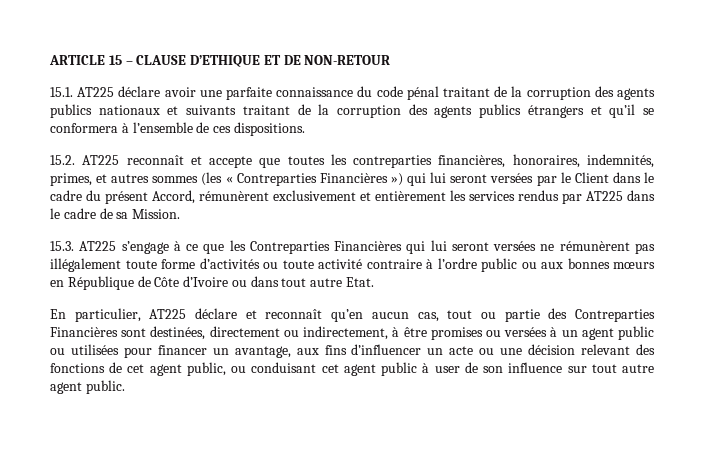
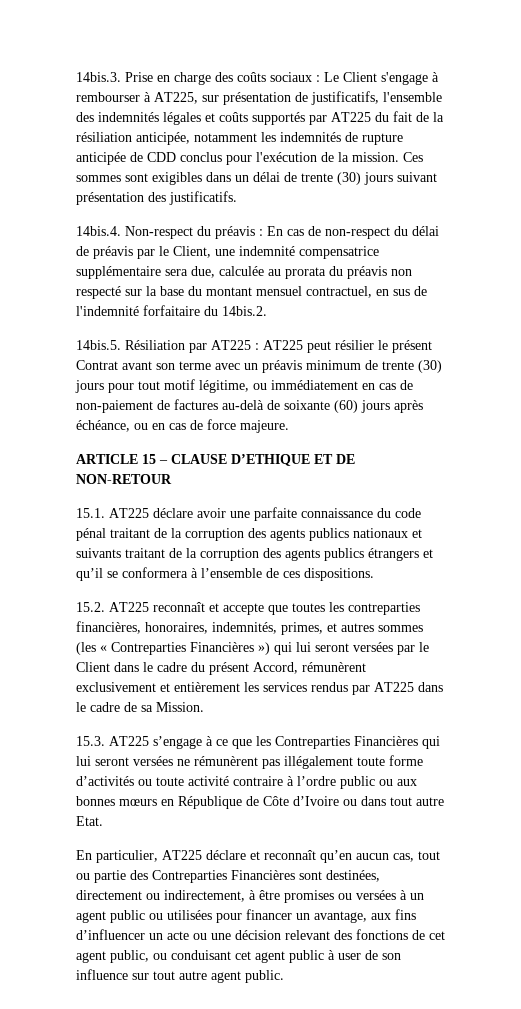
(49, 60) none -> [76,72,439,85] [76,91,442,105] [76,111,444,125] [76,132,403,145] [76,152,423,165] [76,172,437,185] [76,191,237,205] [76,226,439,239] [76,246,379,259] [76,266,412,279] [76,286,427,299] [76,305,267,316] [76,340,432,353] [76,360,442,373] [75,379,413,393] [76,399,423,413] [76,419,289,433] 14bis.3. Prise en charge des coûts sociaux : Le Client s'engage à rembourser à AT225, sur présentation de justificatifs, l'ensemble des indemnités légales et coûts supportés par AT225 du fait de la résiliation anticipée, notamment les indemnités de rupture anticipée de CDD conclus pour l'exécution de la mission. Ces sommes sont exigibles dans un délai de trente (30) jours suivant présentation des justificatifs. // 14bis.4. Non-respect du préavis : En cas de non-respect du délai de préavis par le Client, une indemnité compensatrice supplémentaire sera due, calculée au prorata du préavis non respecté sur la base du montant mensuel contractuel, en sus de l'indemnité forfaitaire du 14bis.2. // 14bis.5. Résiliation par AT225 : AT225 peut résilier le présent Contrat avant son terme avec un préavis minimum de trente (30) jours pour tout motif légitime, ou immédiatement en cas de non-paiement de factures au-delà de soixante (60) jours après échéance, ou en cas de force majeure. //

